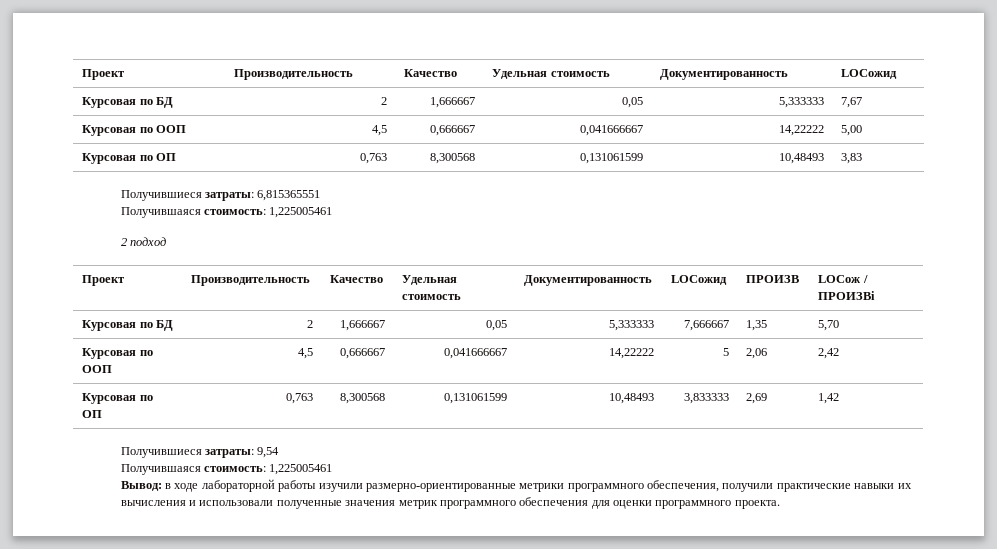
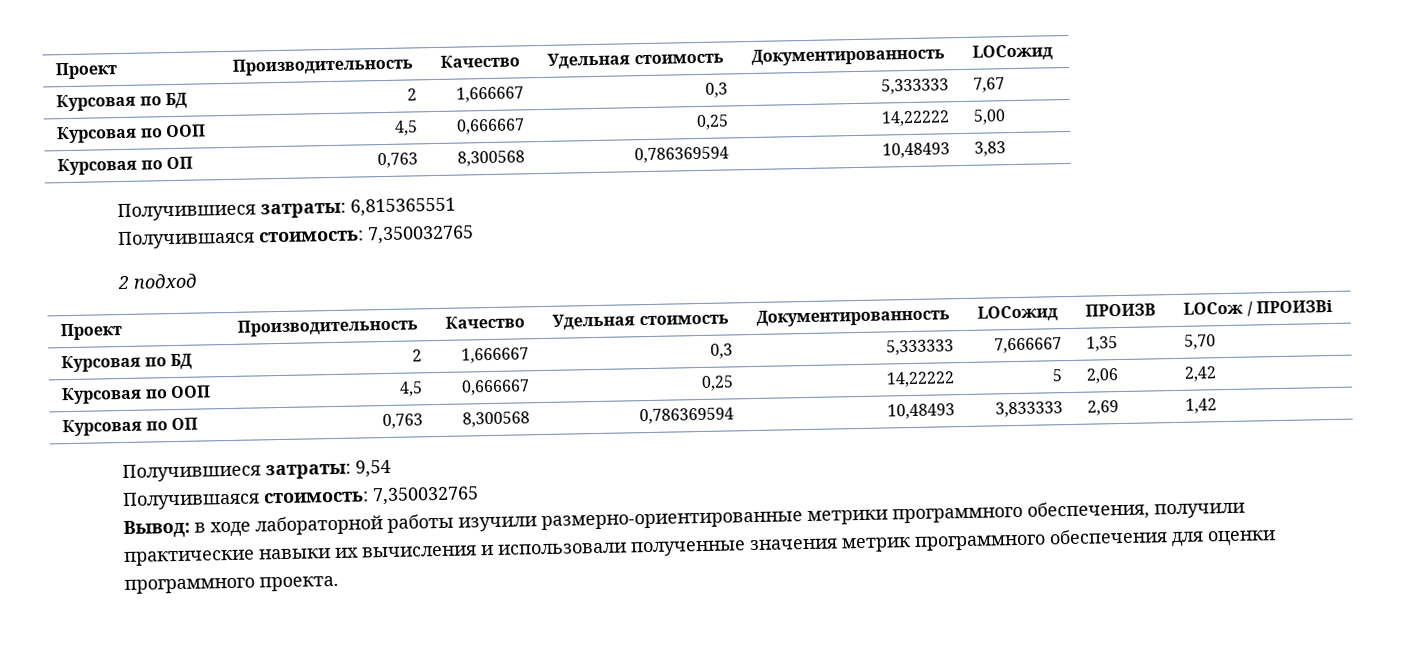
[621,97,643,108] 0,05 -> [704,82,728,98] 0,3
[579,125,643,136] 0,041666667 -> [695,114,729,131] 0,25
[579,153,643,164] 0,131061599 -> [633,146,729,164] 0,786369594
[269,207,333,218] 1,225005461 -> [366,225,474,245] 7,350032765
[485,320,507,331] 0,05 -> [709,343,733,359] 0,3
[443,348,507,359] 0,041666667 -> [700,375,734,391] 0,25
[443,393,507,404] 0,131061599 -> [638,407,734,425] 0,786369594
[269,464,333,475] 1,225005461 -> [371,486,479,506] 7,350032765

